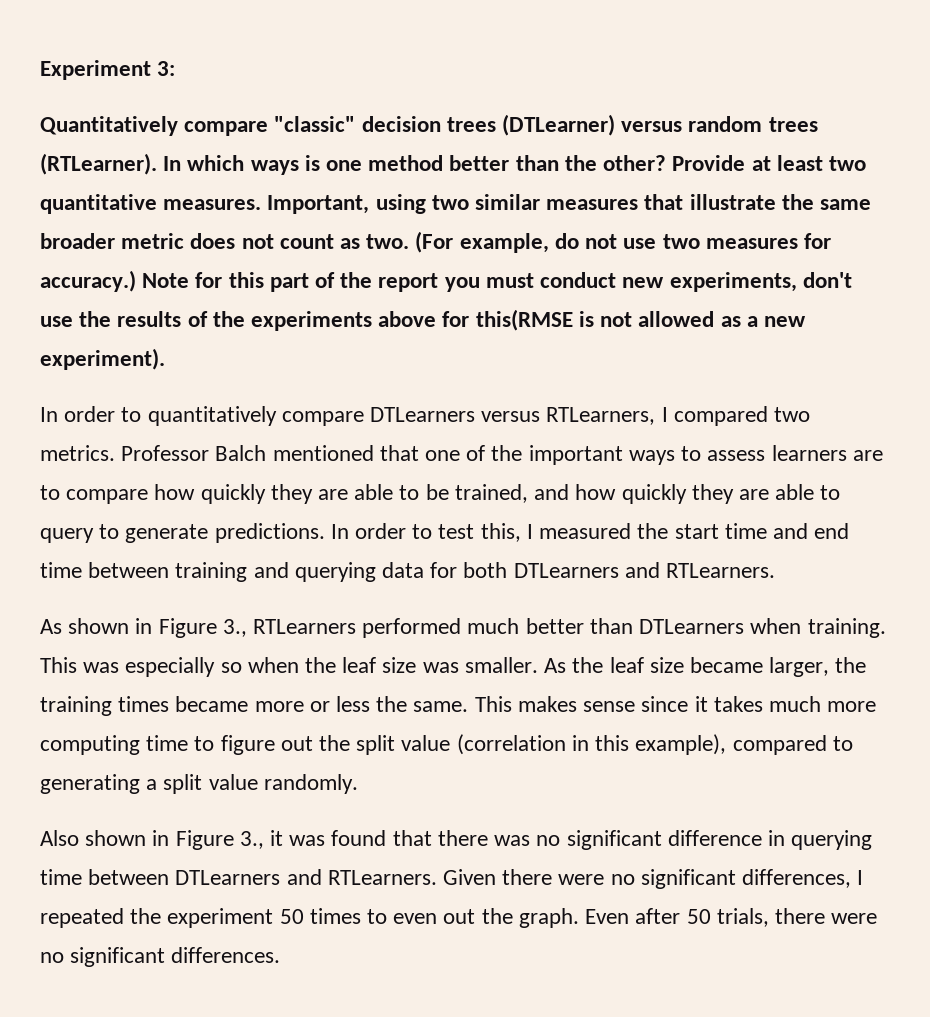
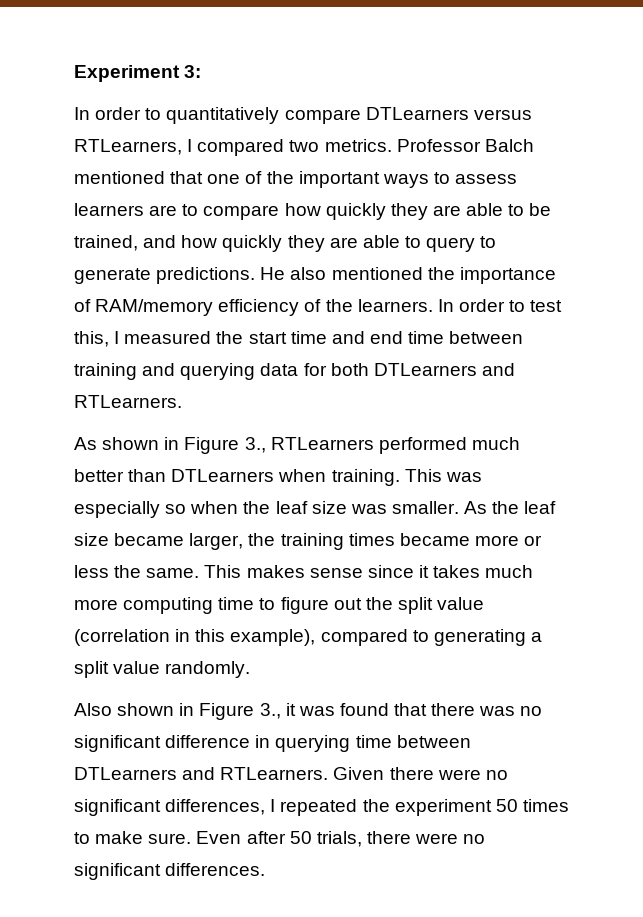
[40,114,818,136] [40,153,866,175] [40,194,872,214] [40,231,831,253] [40,270,852,292] [40,309,806,331] [40,348,165,370] // Quantitatively compare "classic" decision trees (DTLearner) versus random trees (RTLearner). In which ways is one method better than the other? Provide at least two quantitative measures. Important, using two similar measures that illustrate the same broader metric does not count as two. (For example, do not use two measures for accuracy.) Note for this part of the report you must conduct new experiments, don't use the results of the experiments above for this(RMSE is not allowed as a new experiment). -> (202, 71) none
(325, 533) none -> [260,267,556,284] [74,299,433,316] He also mentioned the importance of RAM/memory efficiency of the learners.
[393,908,579,928] even out the graph. -> [95,831,192,844] make sure.

